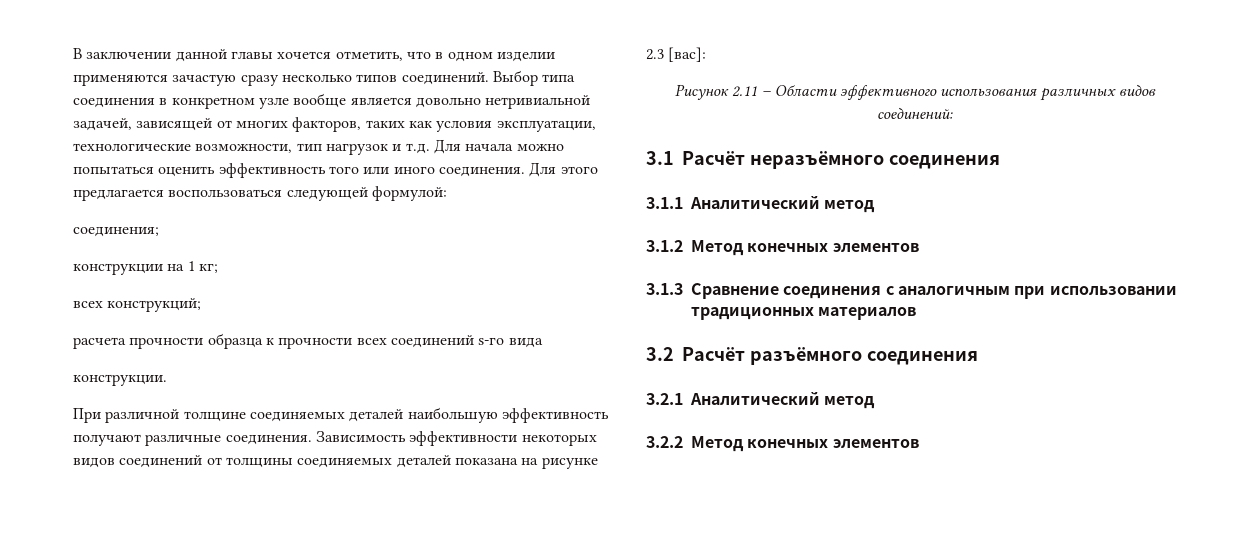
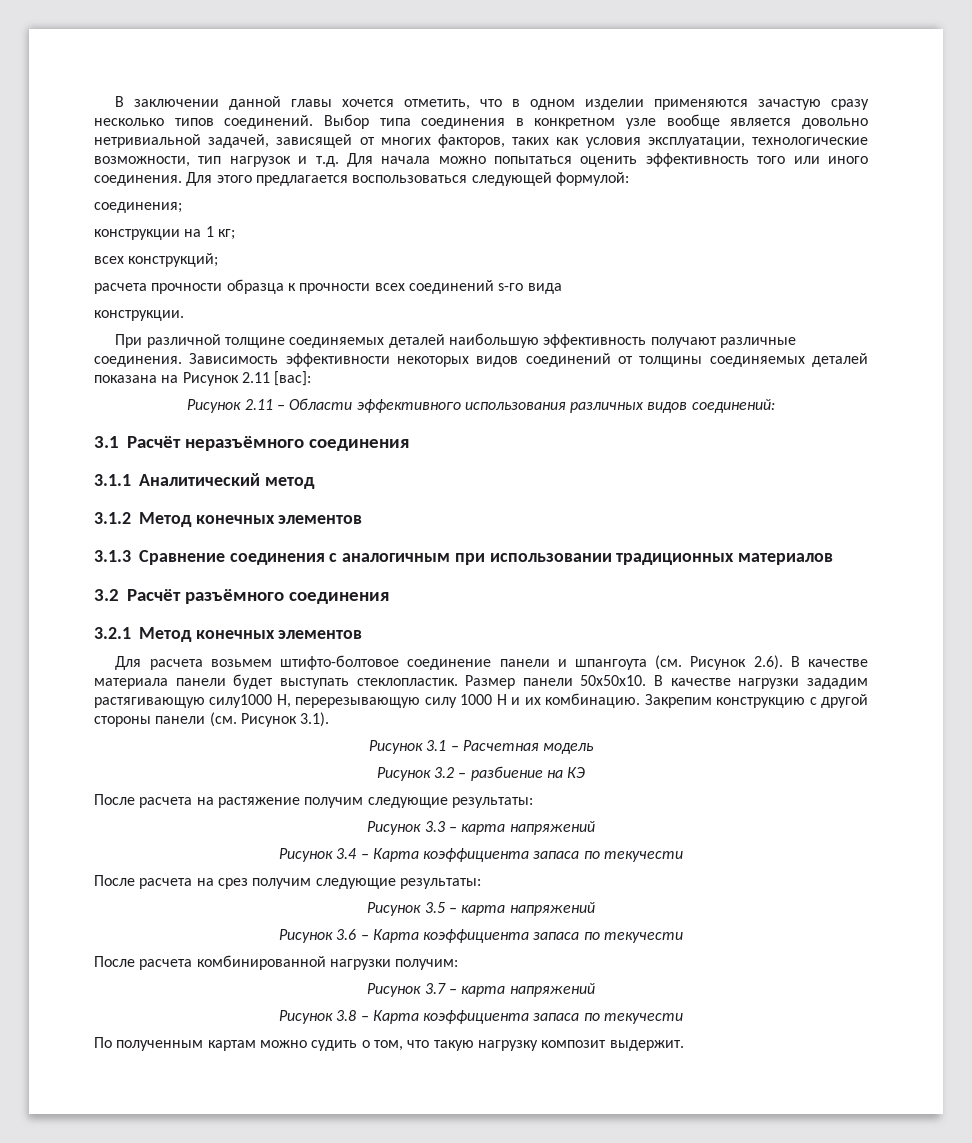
[541,457,598,469] [646,49,664,60] рисунке 2.3 -> [182,372,270,386] Рисунок 2.11
[690,392,876,409] [646,436,919,452] Аналитический метод // 3.2.2 Метод конечных элементов -> [139,627,363,642] [115,655,869,670] [94,674,868,689] [94,693,868,708] [94,712,330,727] [368,740,595,754] [376,766,586,781] [94,794,533,808] [367,821,595,835] [278,848,684,862] [94,875,481,889] [367,902,595,916] [278,929,684,943] [94,955,459,970] [367,983,595,997] [278,1010,684,1024] [94,1037,684,1051] Метод конечных элементов // Для расчета возьмем штифто-болтовое соединение панели и шпангоута (см. Рисунок 2.6). В качестве материала панели будет выступать стеклопластик. Размер панели 50х50х10. В качестве нагрузки зададим растягивающую силу1000 Н, перерезывающую силу 1000 Н и их комбинацию. Закрепим конструкцию с другой стороны панели (см. Рисунок 3.1). // Рисунок 3.1 – Расчетная модель // Рисунок 3.2 – разбиение на КЭ // После расчета на растяжение получим следующие результаты: // Рисунок 3.3 – карта напряжений // Рисунок 3.4 – Карта коэффициента запаса по текучести // После расчета на срез получим следующие результаты: // Рисунок 3.5 – карта напряжений // Рисунок 3.6 – Карта коэффициента запаса по текучести // После расчета комбинированной нагрузки получим: // Рисунок 3.7 – карта напряжений // Рисунок 3.8 – Карта коэффициента запаса по текучести // По полученным картам можно судить о том, что такую нагрузку композит выдержит.

